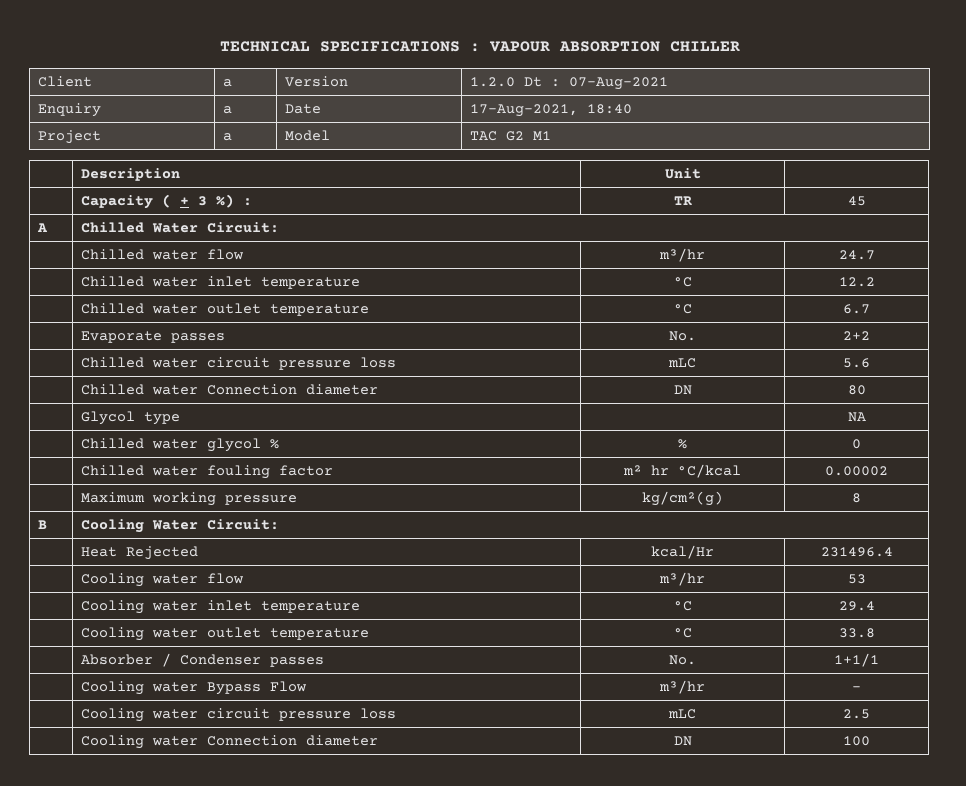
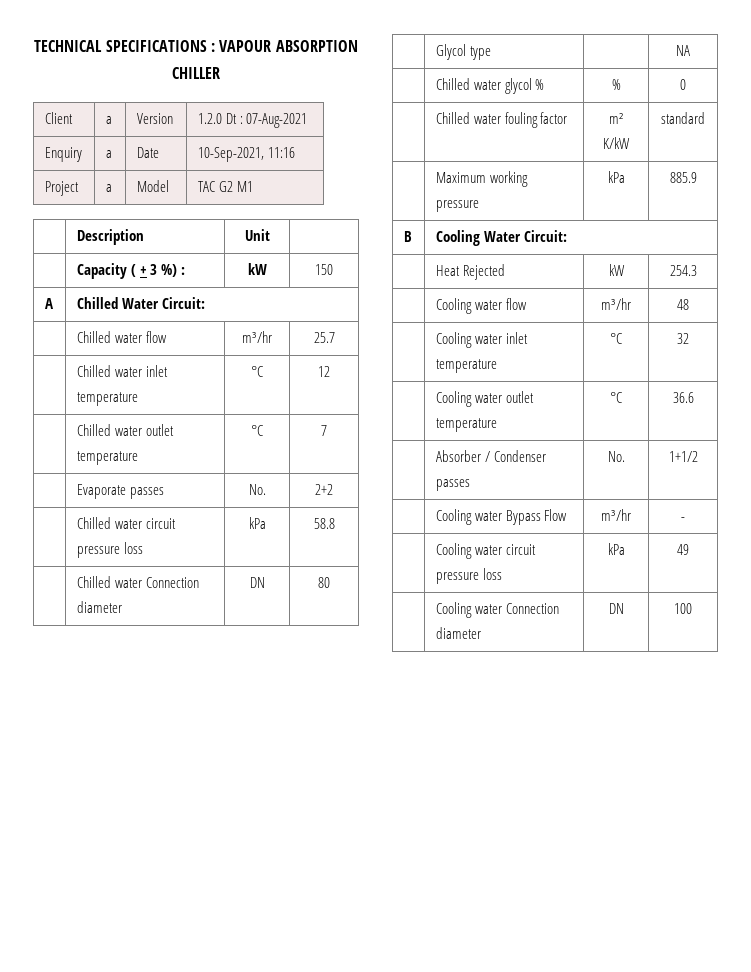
[469,104,632,117] 17-Aug-2021, 18:40 -> [197,147,295,162] 10-Sep-2021, 11:16
[673,196,692,205] [847,196,866,206] TR | 45 -> [247,263,267,275] [315,264,333,275] kW | 150
[838,250,875,260] 24.7 -> [313,332,335,343] 25.7
[838,277,875,287] 12.2 -> [318,366,330,377] 12
[843,304,870,314] 6.7 -> [321,425,327,436] 7
[667,358,696,368] [843,358,870,368] mLC | 5.6 -> [248,517,266,529] [313,518,335,529] kPa | 58.8
[650,464,741,478] [825,466,888,476] hr °C/kcal | 0.00002 -> [603,137,630,149] [661,112,705,124] K/kW | standard
[641,491,723,506] [852,493,861,503] kg/cm²(g) | 8 -> [607,171,625,183] [669,172,697,183] kPa | 885.9
[650,545,714,559] [820,547,893,557] kcal/Hr | 231496.4 -> [608,264,625,276] [669,265,697,276] kW | 254.3
[847,574,866,584] 53 -> [677,299,689,310] 48
[838,601,875,611] 29.4 -> [677,333,689,344] 32
[838,628,875,638] 33.8 -> [672,392,694,403] 36.6
[834,653,879,667] 1+1/1 -> [668,451,698,462] 1+1/2
[667,709,696,719] [843,709,870,719] mLC | 2.5 -> [607,543,625,555] [677,544,689,555] kPa | 49

